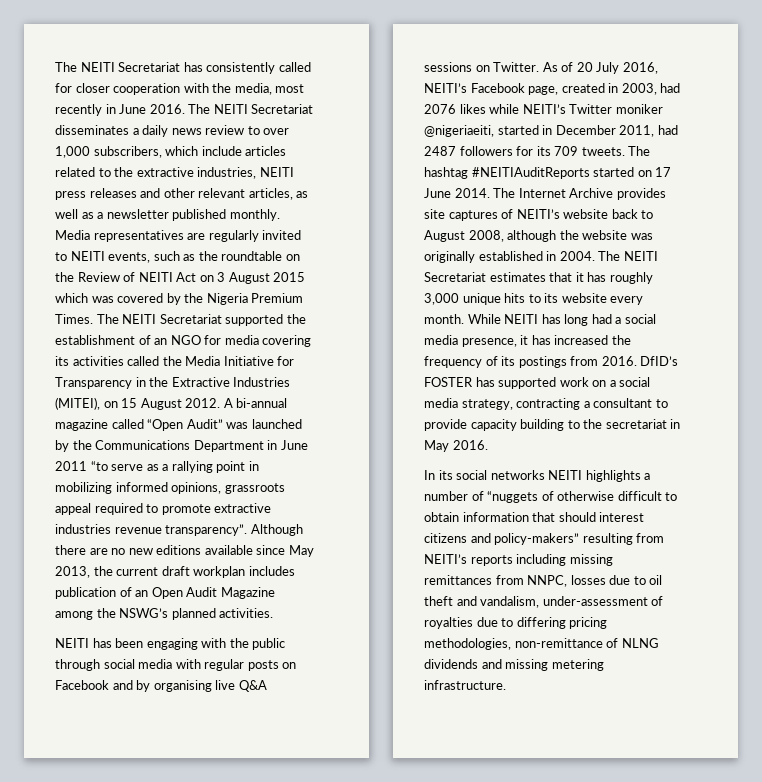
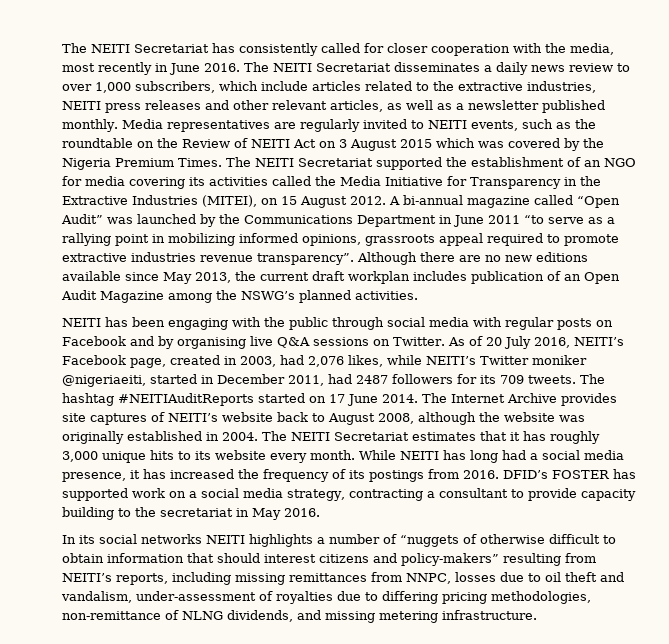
[424,104,486,114] 2076 likes -> [308,355,383,367] 2,076 likes,
[640,356,679,366] DfID’s -> [503,470,548,479] DFID’s
[470,555,513,566] reports -> [116,573,168,585] reports,
[424,659,478,669] dividends -> [227,610,293,622] dividends,

